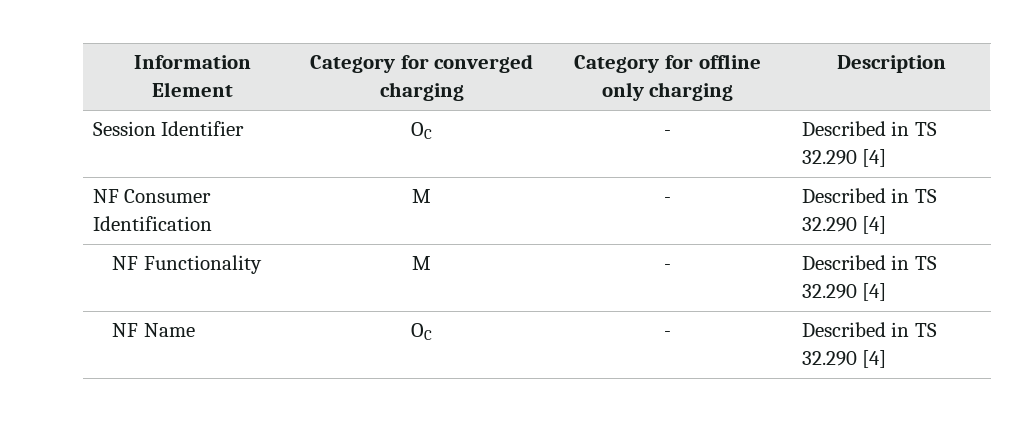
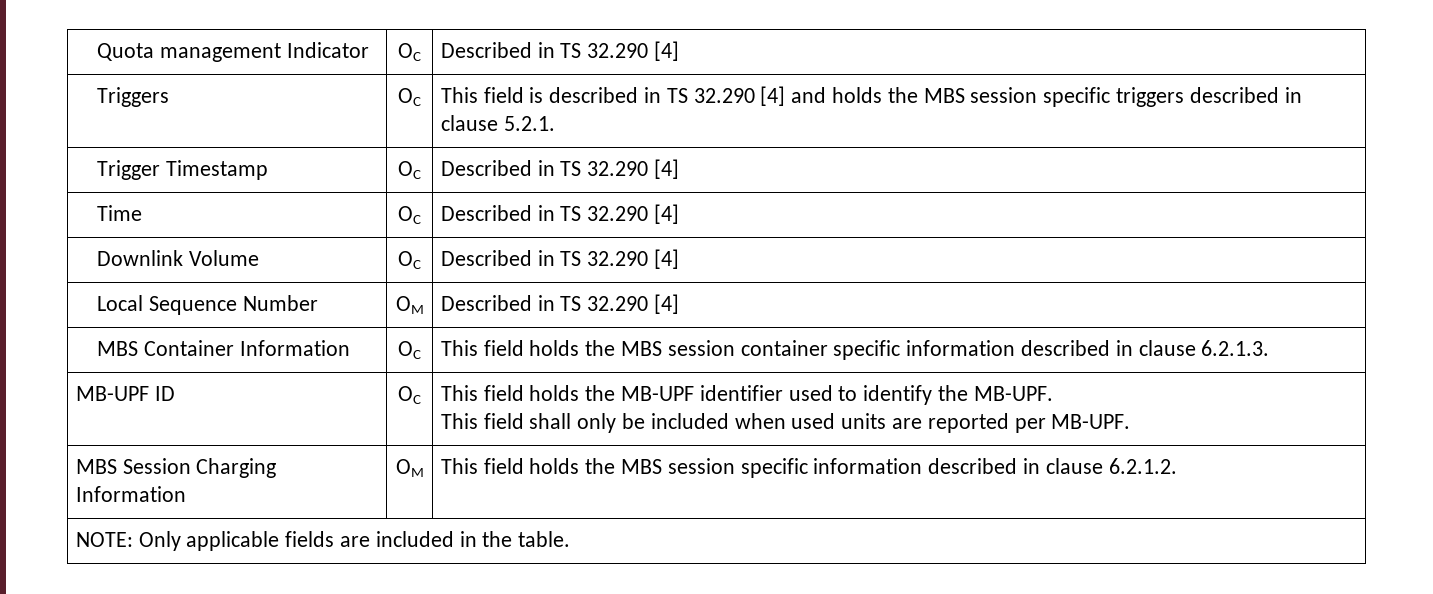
[133,55,251,69] [151,82,233,97] [309,54,534,73] [379,82,464,101] [574,54,761,73] [601,82,734,101] [837,55,946,73] [92,121,245,136] [411,122,432,139] [664,130,671,136] [801,121,937,136] [801,149,887,167] [92,189,212,203] [92,216,212,231] [412,189,431,203] [664,197,671,203] [801,188,937,203] [801,216,887,234] [112,255,262,274] [412,256,431,270] [664,264,671,270] [801,255,937,270] [801,283,887,301] [112,323,195,337] [411,323,432,340] [664,331,671,337] [801,322,937,337] [801,350,887,368] Information Element | Category for converged charging | Category for offline only charging | Description // Session Identifier | OC | - | Described in TS 32.290 [4] // NF Consumer Identification | M | - | Described in TS 32.290 [4] // NF Functionality | M | - | Described in TS 32.290 [4] // NF Name | OC | - | Described in TS 32.290 [4] -> [97,42,369,62] [398,43,421,61] [440,41,680,61] [97,87,170,107] [398,88,421,106] [440,86,1302,107] [440,115,555,131] [97,160,269,180] [398,161,421,179] [440,159,680,179] [97,205,143,221] [398,206,421,224] [440,204,680,224] [97,250,260,266] [398,251,421,269] [440,249,680,269] [97,295,318,315] [395,296,424,314] [440,294,680,314] [97,340,350,356] [398,341,421,359] [440,340,1270,360] [75,386,175,401] [398,386,421,404] [440,385,1053,405] [440,413,1131,433] [75,458,277,478] [75,486,186,502] [395,459,424,477] [440,458,1177,478] [75,531,571,551] Quota management Indicator | OC | Described in TS 32.290 [4] // Triggers | OC | This field is described in TS 32.290 [4] and holds the MBS session specific triggers described in clause 5.2.1. // Trigger Timestamp | OC | Described in TS 32.290 [4] // Time | OC | Described in TS 32.290 [4] // Downlink Volume | OC | Described in TS 32.290 [4] // Local Sequence Number | OM | Described in TS 32.290 [4] // MBS Container Information | OC | This field holds the MBS session container specific information described in clause 6.2.1.3. // MB-UPF ID | OC | This field holds the MB-UPF identifier used to identify the MB-UPF. // This field shall only be included when used units are reported per MB-UPF. // MBS Session Charging Information | OM | This field holds the MBS session specific information described in clause 6.2.1.2. // NOTE: Only applicable fields are included in the table.

